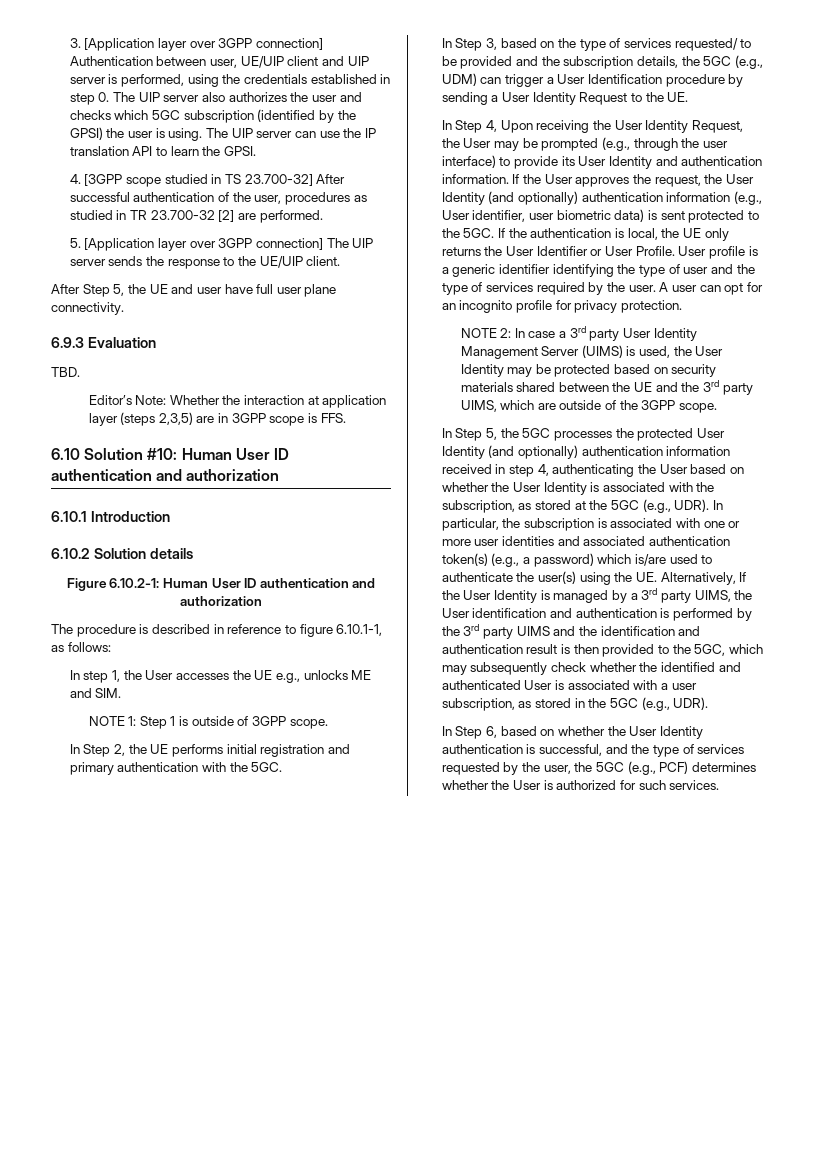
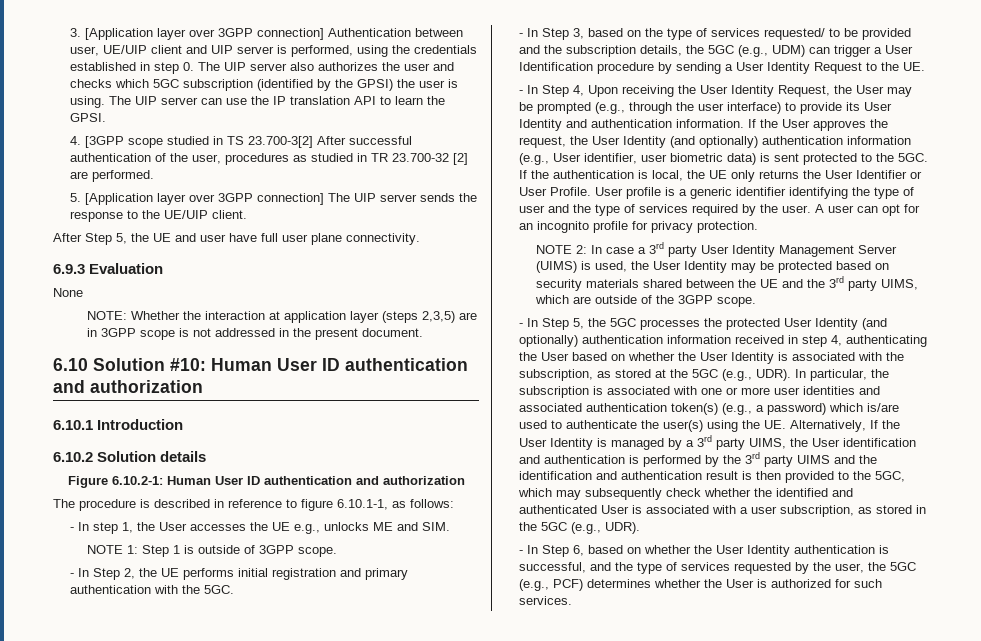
[244,174,313,186] 23.700-32] -> [247,136,313,148] 23.700-3[2]
[51,367,80,377] [88,395,167,405] TBD. // Editor’s Note: -> [53,288,83,297] [86,311,127,320] None // NOTE:
[320,413,346,423] FFS. -> [192,328,423,340] not addressed in the present document.
(111, 647) none -> [69,527,74,531] -
(328, 724) none -> [69,573,74,577] -
(283, 767) none -> [518,33,523,37] -
(689, 97) none -> [518,90,523,94] -
(718, 408) none -> [518,323,523,327] -
(709, 703) none -> [518,550,523,554] -

